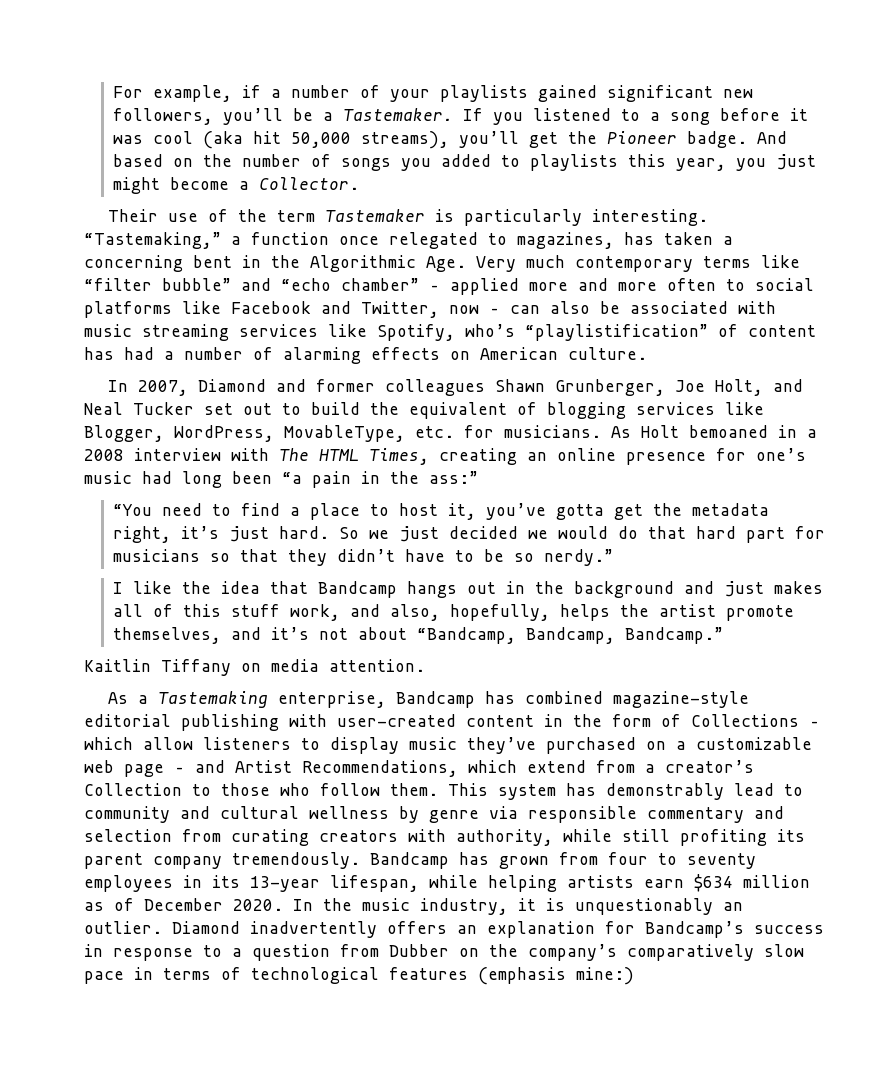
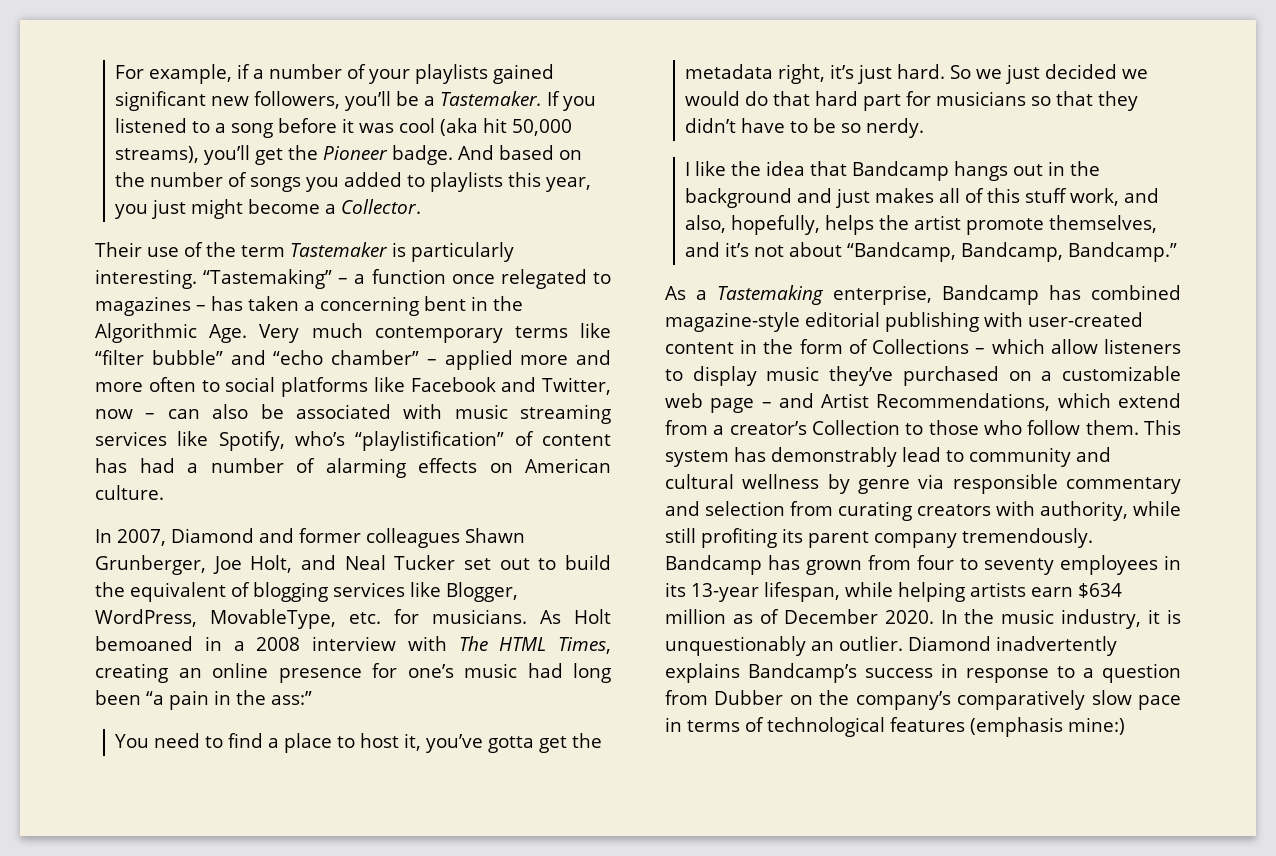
[84,232,221,249] “Tastemaking,” -> [203,269,349,289] “Tastemaking” –
[517,232,614,249] magazines, -> [95,296,206,316] magazines –
[113,504,153,516] “You -> [115,734,150,748] You
[544,549,614,566] nerdy.” -> [866,118,925,138] nerdy.
[84,659,425,676] // Kaitlin Tiffany on media attention. -> (1178, 252) none
[387,921,635,938] offers an explanation for -> [665,663,740,683] explains

